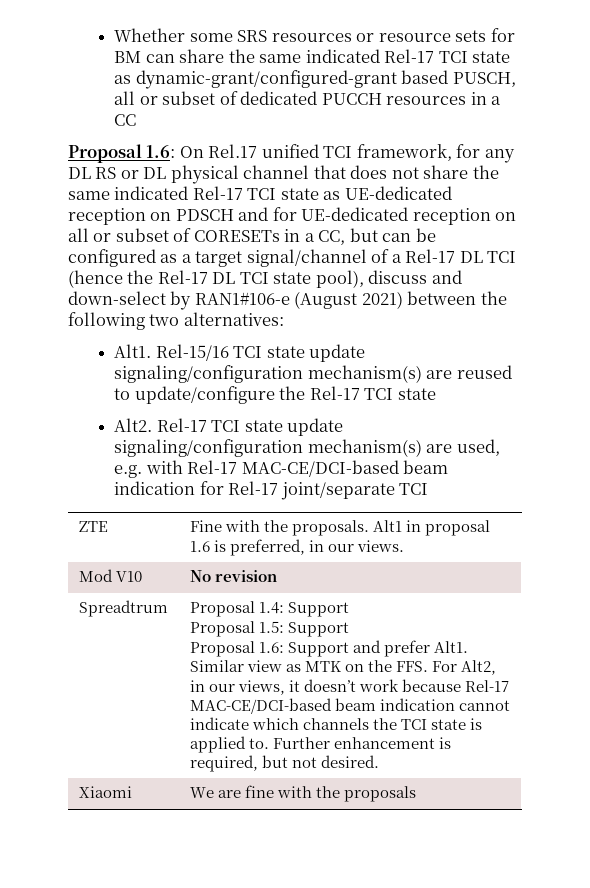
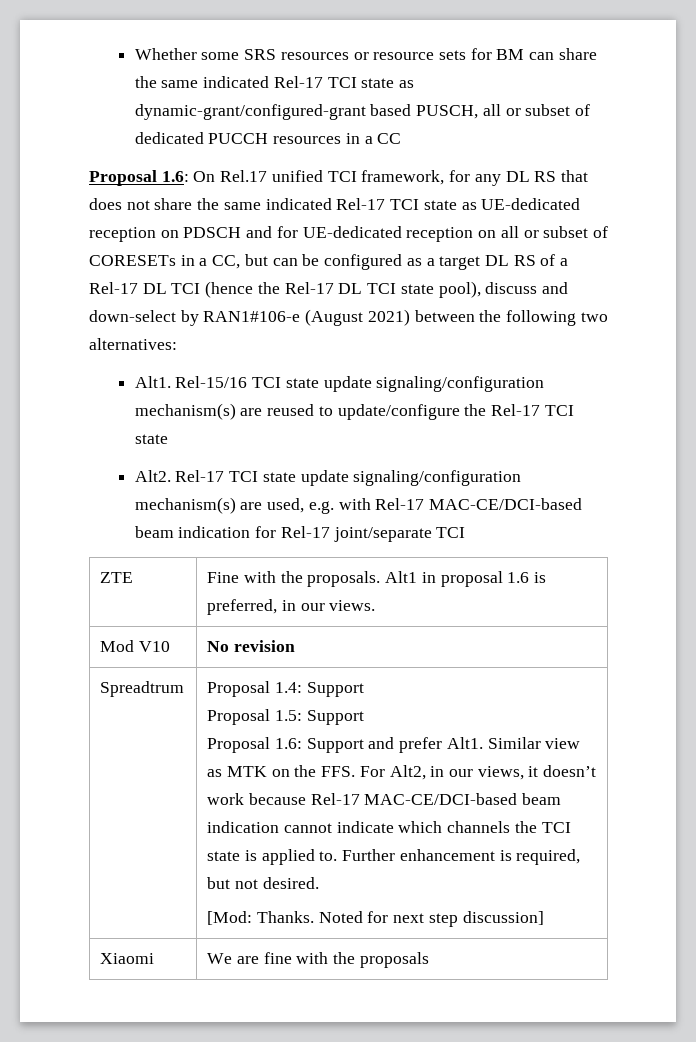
[120,165,310,184] or DL physical channel -> (557, 176) none
[246,249,367,267] signal/channel -> [484,255,536,266] DL RS
(379, 761) none -> [207,911,544,927] // [Mod: Thanks. Noted for next step discussion]

